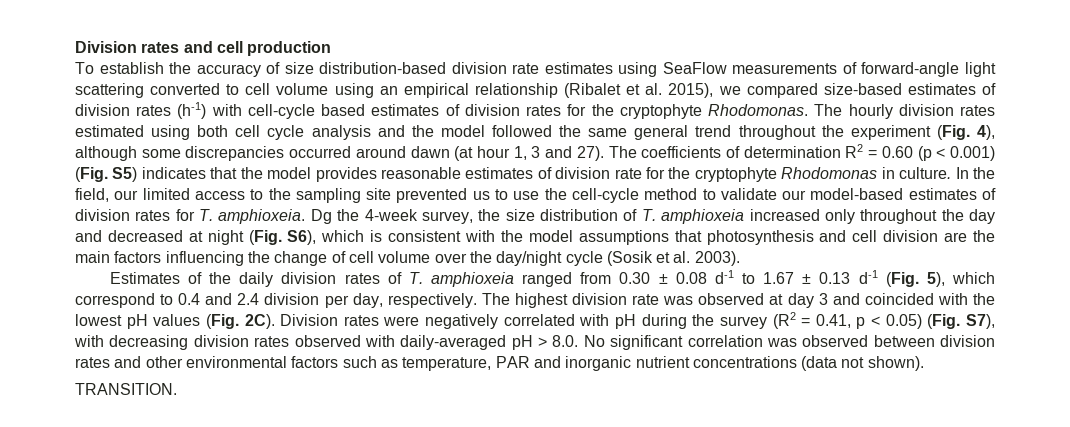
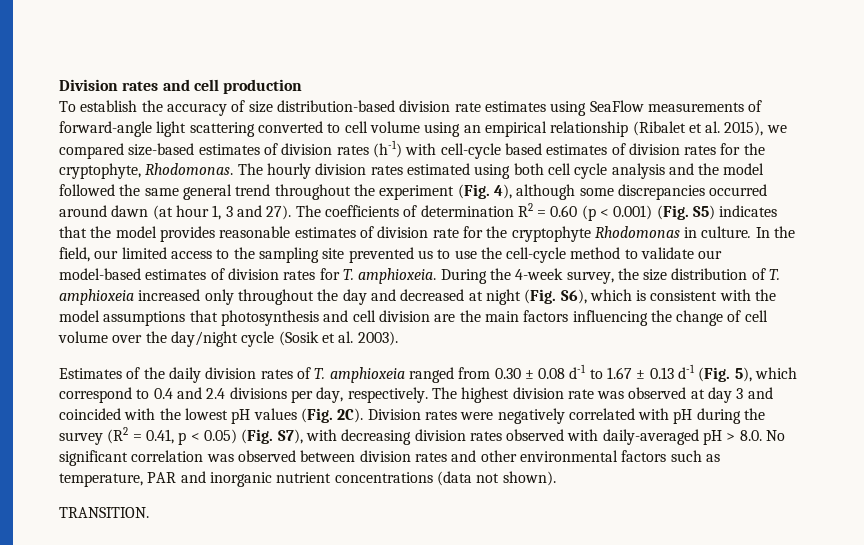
[619,104,702,119] cryptophyte -> [59,163,141,179] cryptophyte,
[310,209,332,224] Dg -> [440,269,487,284] During
[264,293,320,305] division -> [229,387,287,399] divisions

